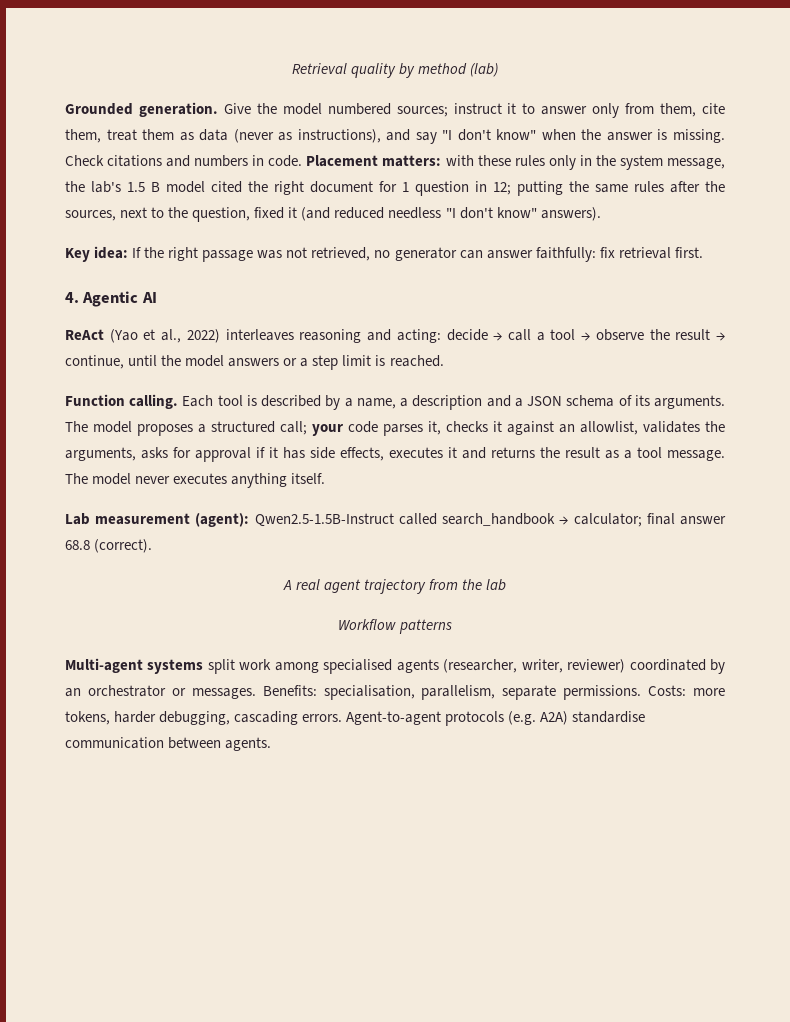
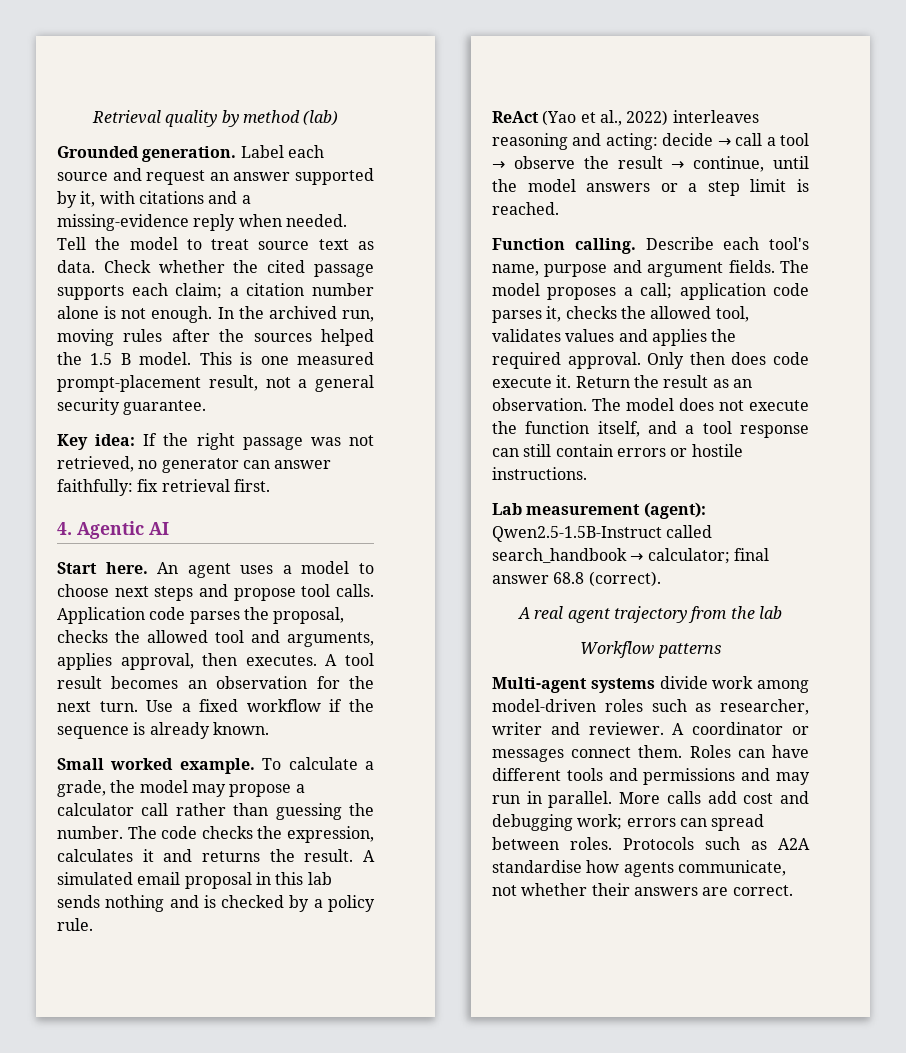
[223,103,726,118] [65,129,725,144] [65,155,726,170] [65,181,725,196] [65,207,601,222] Give the model numbered sources; instruct it to answer only from them, cite them, treat them as data (never as instructions), and say "I don't know" when the answer is missing. Check citations and numbers in code. Placement matters: with these rules only in the system message, the lab's 1.5 B model cited the right document for 1 question in 12; putting the same rules after the sources, next to the question, fixed it (and reduced needless "I don't know" answers). -> [240,145,324,158] [57,168,374,185] [57,191,251,208] [57,214,347,231] [57,237,374,250] [57,260,375,277] [57,283,374,300] [57,306,374,323] [57,329,374,346] [57,352,374,365] [57,375,374,392] [57,398,207,415] Label each source and request an answer supported by it, with citations and a missing-evidence reply when needed. Tell the model to treat source text as data. Check whether the cited passage supports each claim; a citation number alone is not enough. In the archived run, moving rules after the sources helped the 1.5 B model. This is one measured prompt-placement result, not a general security guarantee.
(157, 297) none -> [57,561,374,578] [57,584,374,601] [57,607,345,624] [57,630,374,647] [57,653,375,670] [57,676,375,689] [57,699,374,712] [57,722,269,739] [57,757,375,774] [57,780,305,797] [57,803,374,820] [57,826,374,843] [57,849,375,862] [57,872,332,889] [57,895,375,912] [57,918,93,931] // Start here. An agent uses a model to choose next steps and propose tool calls. Application code parses the proposal, checks the allowed tool and arguments, applies approval, then executes. A tool result becomes an observation for the next turn. Use a fixed workflow if the sequence is already known. // Small worked example. To calculate a grade, the model may propose a calculator call rather than guessing the number. The code checks the expression, calculates it and returns the result. A simulated email proposal in this lab sends nothing and is checked by a policy rule.
[182,395,726,410] Each tool is described by a name, a description and a JSON schema of its arguments. -> [645,237,809,250] [492,260,775,277] Describe each tool's name, purpose and argument fields.
[211,421,343,436] structured call; your -> [640,283,766,300] call; application
[493,421,725,435] [65,447,725,462] [65,473,326,488] it against an allowlist, validates the arguments, asks for approval if it has side effects, executes it and returns the result as a tool message. The model never executes anything itself. -> [620,306,749,322] [492,329,737,346] [492,352,809,369] [492,375,752,388] [492,398,809,411] [492,421,809,438] [492,444,743,457] [492,467,587,480] the allowed tool, validates values and applies the required approval. Only then does code execute it. Return the result as an observation. The model does not execute the function itself, and a tool response can still contain errors or hostile instructions.
[207,659,235,674] split -> [659,676,708,689] divide
[323,659,725,674] [65,685,725,700] [65,711,646,726] [65,737,272,751] specialised agents (researcher, writer, reviewer) coordinated by an orchestrator or messages. Benefits: specialisation, parallelism, separate permissions. Costs: more tokens, harder debugging, cascading errors. Agent-to-agent protocols (e.g. A2A) standardise communication between agents. -> [492,699,809,715] [492,722,809,735] [492,745,809,762] [492,768,810,785] [492,791,809,808] [492,814,765,831] [492,837,810,850] [492,860,786,877] [492,883,793,896] model-driven roles such as researcher, writer and reviewer. A coordinator or messages connect them. Roles can have different tools and permissions and may run in parallel. More calls add cost and debugging work; errors can spread between roles. Protocols such as A2A standardise how agents communicate, not whether their answers are correct.

